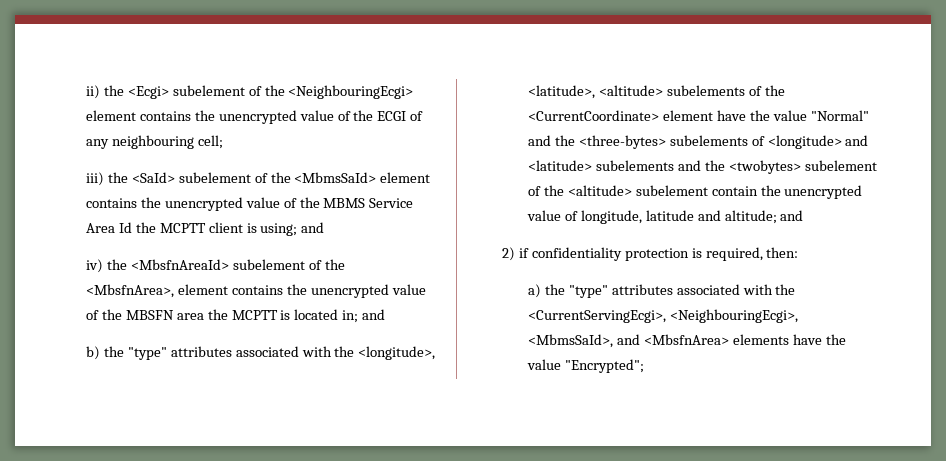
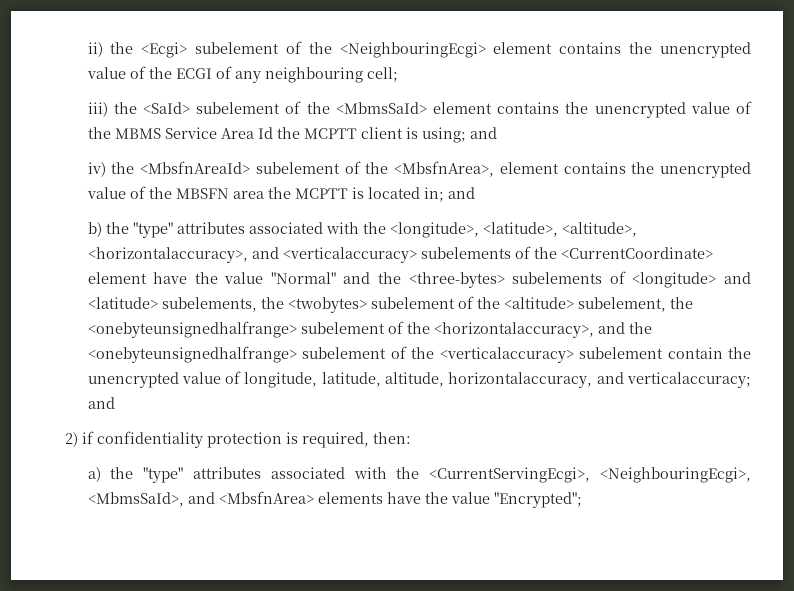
[598,85,663,96] <altitude> -> [561,222,637,237] [87,247,417,263] <altitude>, <horizontalaccuracy>, and <verticalaccuracy>
[595,160,701,171] subelements and -> [161,297,257,312] subelements,
(632, 190) none -> [577,297,693,312] [87,321,652,338] [87,346,574,363] subelement, the <onebyteunsignedhalfrange> subelement of the <horizontalaccuracy>, and the <onebyteunsignedhalfrange> subelement of the <verticalaccuracy>
[645,210,777,224] latitude and altitude; -> [321,372,751,388] latitude, altitude, horizontalaccuracy, and verticalaccuracy;

